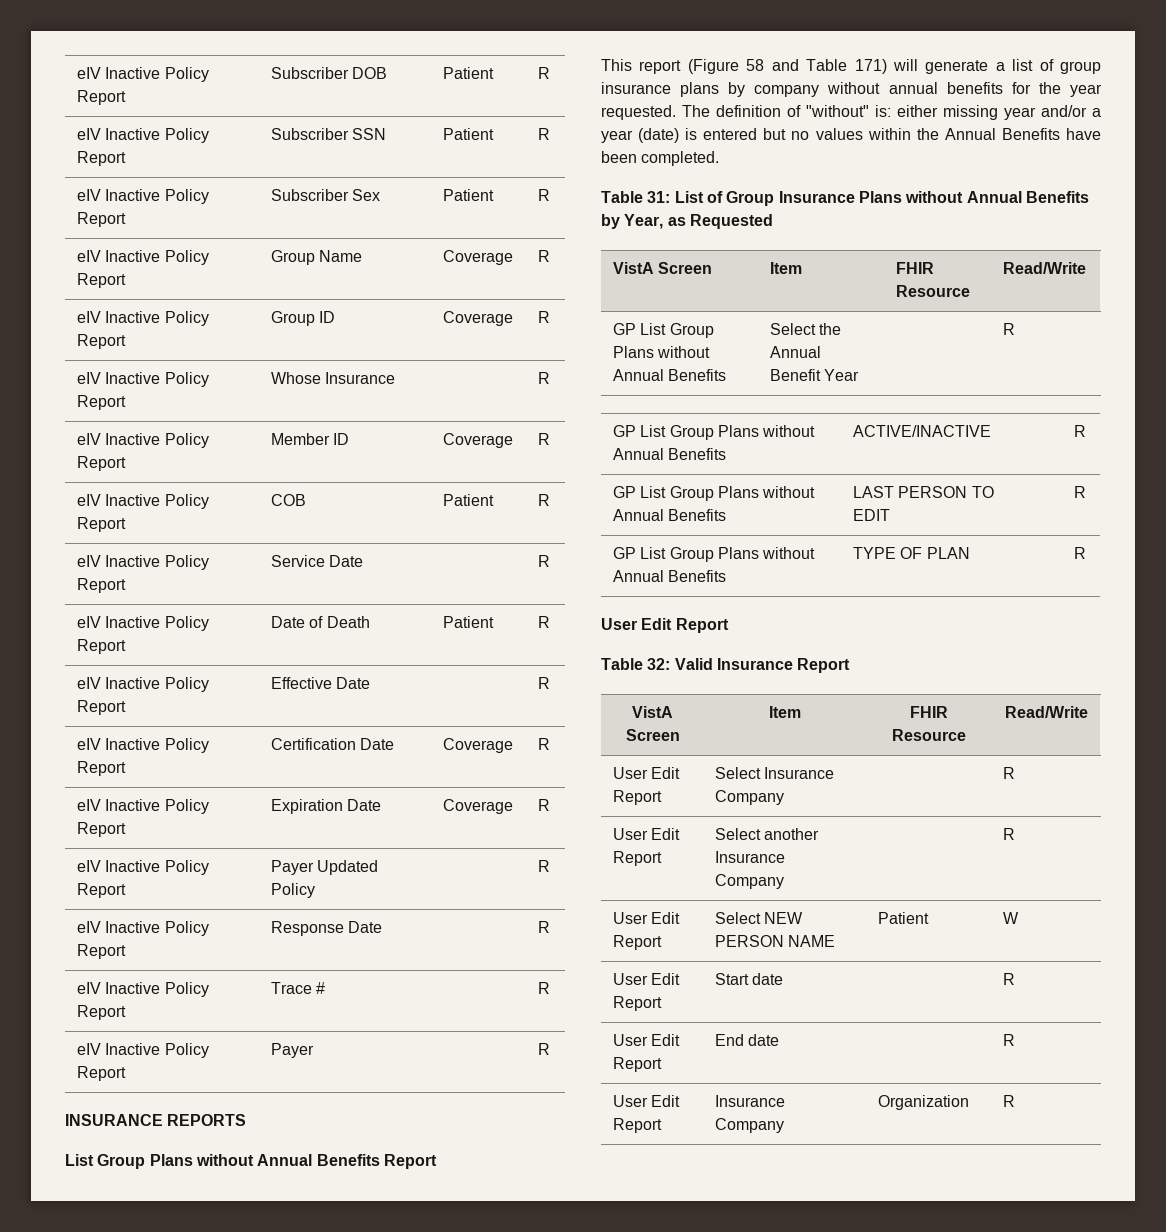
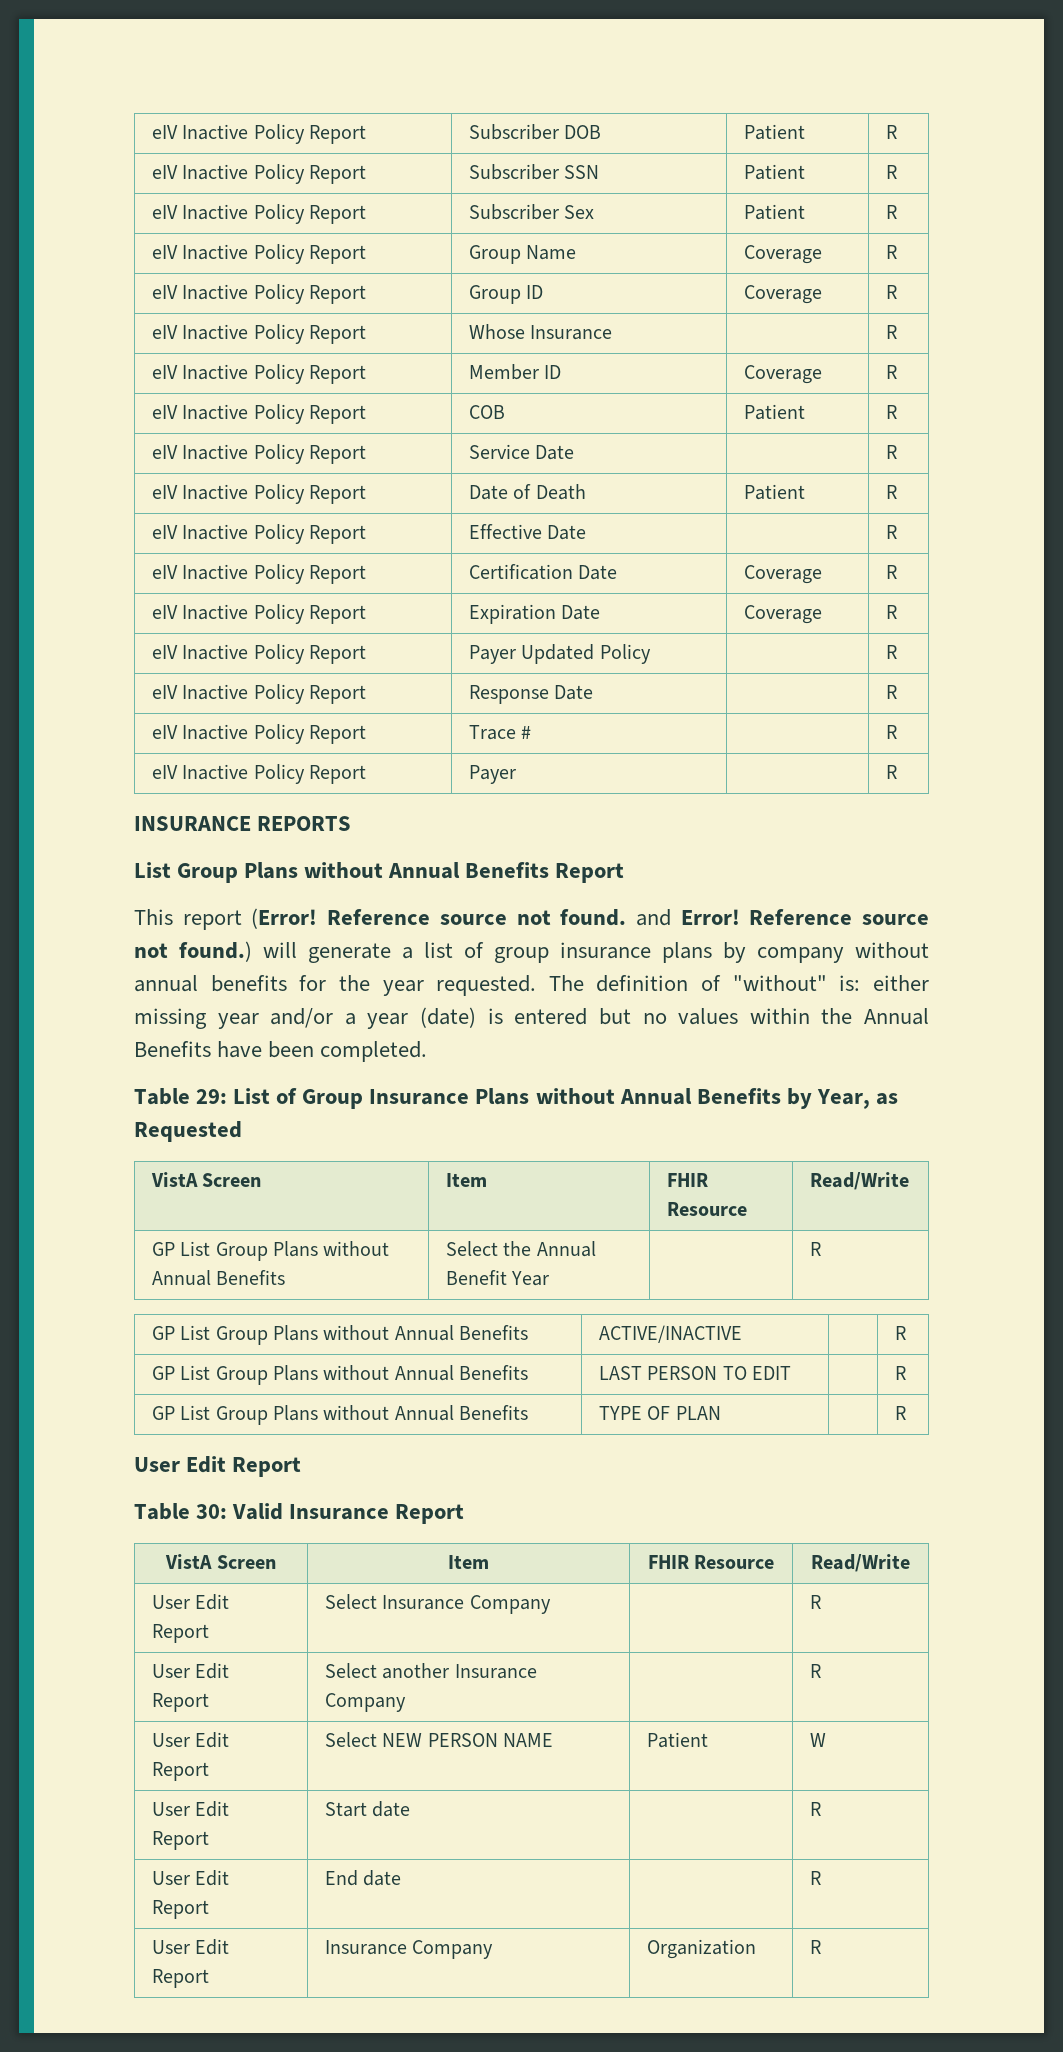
[687,59,887,74] (Figure 58 and Table 171) -> [251,908,930,929] [134,941,252,962] (Error! Reference source not found. and Error! Reference source not found.)
[647,191,671,203] 31: -> [196,1089,228,1104] 29:
[647,658,671,670] 32: -> [196,1504,228,1519] 30:

